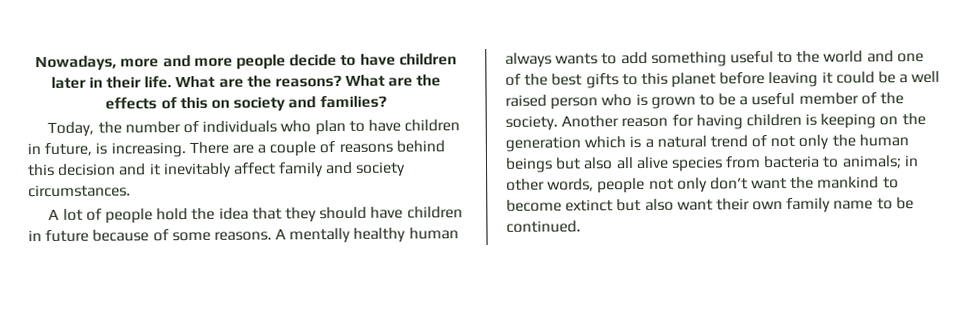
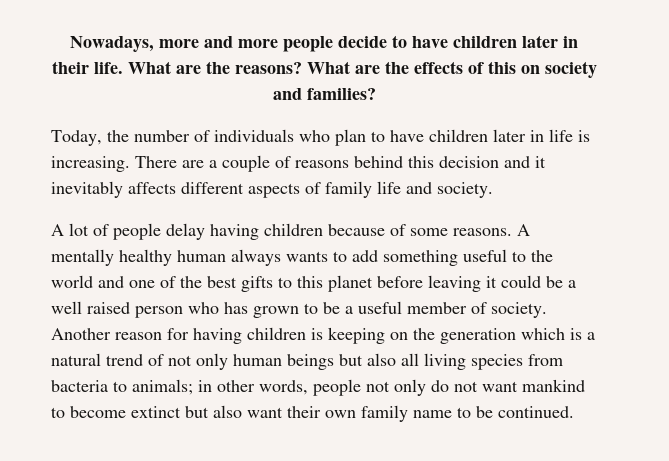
[27,142,93,156] in future, -> [493,129,573,142] later in life
[232,161,407,178] [28,184,131,198] [48,206,463,224] [28,229,90,242] affect family and society circumstances. // A lot of people hold the idea that they should have children in future -> [128,181,493,198] [51,223,323,240] affects different aspects of family life and society. // A lot of people delay having children
[635,93,648,106] is -> [224,302,248,314] has
[880,92,905,105] the -> (487, 308) none
[831,134,856,147] the -> (228, 361) none
[635,156,669,169] alive -> [424,353,466,370] living
[709,176,815,190] don’t want the -> [431,380,518,392] do not want

